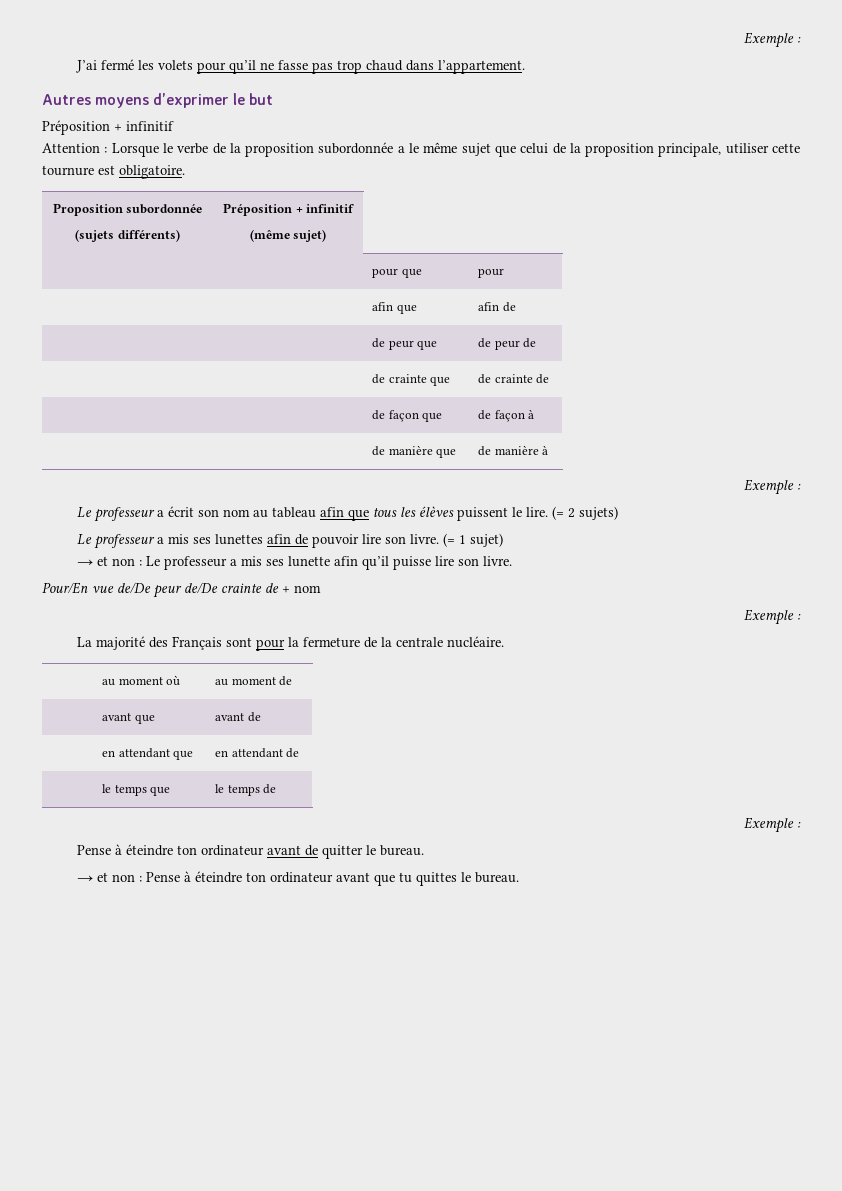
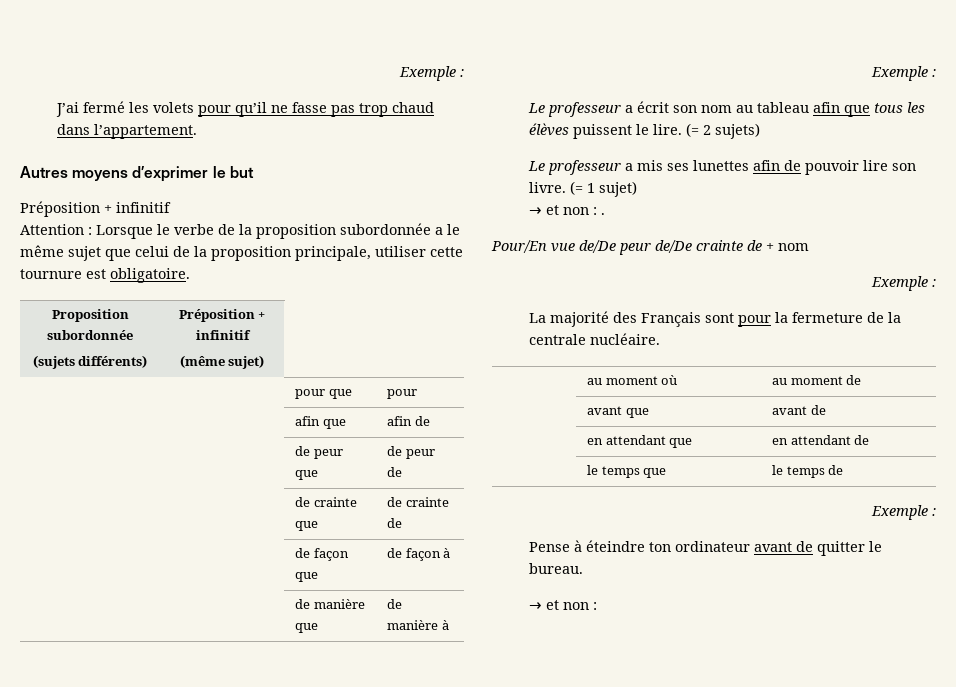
[145,556,512,570] Le professeur a mis ses lunette afin qu’il puisse lire son livre. -> [600,213,605,215] .
[145,871,519,886] Pense à éteindre ton ordinateur avant que tu quittes le bureau. -> (597, 606) none

